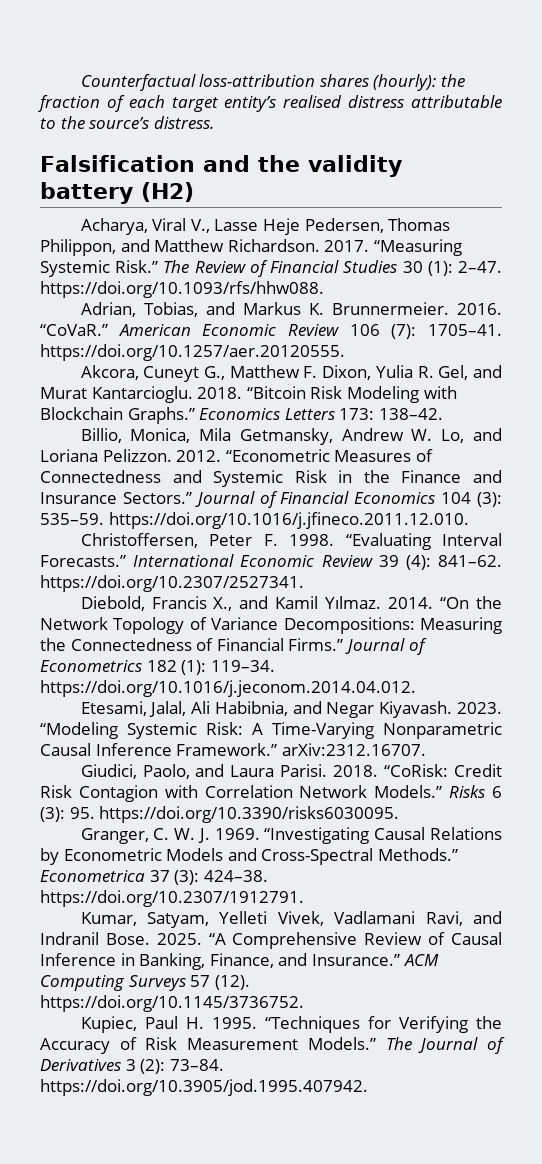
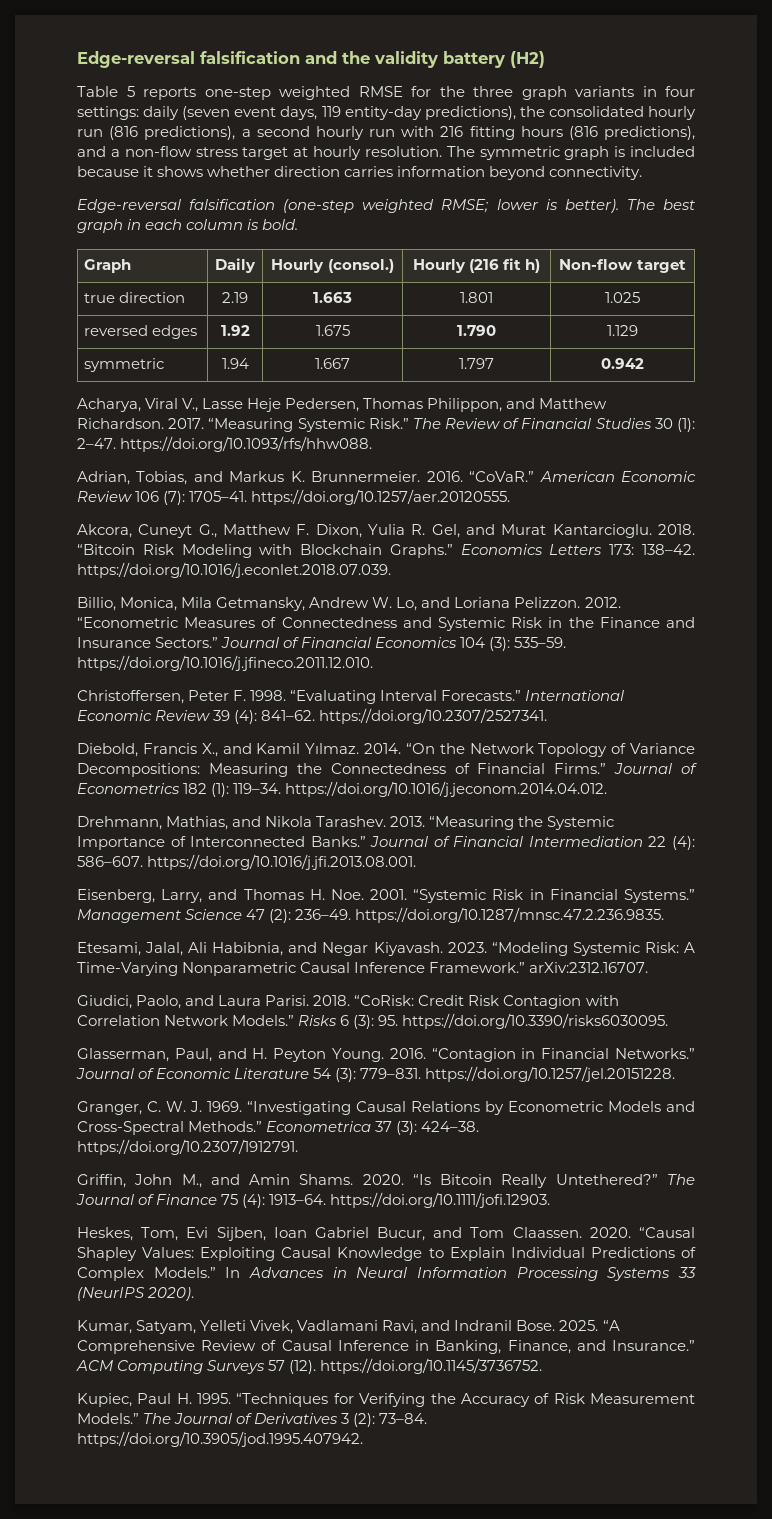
[80,74,465,91] [38,95,502,112] [40,116,214,129] [40,155,195,172] Counterfactual loss-attribution shares (hourly): the fraction of each target entity’s realised distress attributable to the source’s distress. // Falsification -> [77,51,300,68] Edge-reversal falsification
(194, 192) none -> [77,86,695,100] [77,106,697,120] [77,126,695,140] [77,146,695,160] [77,166,643,180] [77,199,696,213] [77,219,299,233] [83,259,131,273] [215,258,256,273] [271,259,394,273] [412,258,541,273] [559,259,686,273] [83,292,185,303] [222,292,248,303] [313,292,352,303] [460,292,493,303] [605,292,640,303] [83,325,197,339] [220,325,250,336] [315,325,350,336] [457,325,496,336] [607,325,638,336] [83,358,164,372] [221,358,249,369] [315,358,350,369] [459,358,494,369] [601,358,644,369] // Table 5 reports one-step weighted RMSE for the three graph variants in four settings: daily (seven event days, 119 entity-day predictions), the consolidated hourly run (816 predictions), a second hourly run with 216 fitting hours (816 predictions), and a non-flow stress target at hourly resolution. The symmetric graph is included because it shows whether direction carries information beyond connectivity. // Edge-reversal falsification (one-step weighted RMSE; lower is better). The best graph in each column is bold. // Graph | Daily | Hourly (consol.) | Hourly (216 fit h) | Non-flow target // true direction | 2.19 | 1.663 | 1.801 | 1.025 // reversed edges | 1.92 | 1.675 | 1.790 | 1.129 // symmetric | 1.94 | 1.667 | 1.797 | 0.942
(443, 414) none -> [77,562,391,578] https://doi.org/10.1016/j.econlet.2018.07.039.
(416, 688) none -> [77,816,615,830] [77,836,695,850] [77,854,417,870] [77,889,695,903] [77,907,665,923] // Drehmann, Mathias, and Nikola Tarashev. 2013. “Measuring the Systemic Importance of Interconnected Banks.” Journal of Financial Intermediation 22 (4): 586–607. https://doi.org/10.1016/j.jfi.2013.08.001. // Eisenberg, Larry, and Thomas H. Noe. 2001. “Systemic Risk in Financial Systems.” Management Science 47 (2): 236–49. https://doi.org/10.1287/mnsc.47.2.236.9835.
(400, 814) none -> [77,1048,695,1062] [76,1066,676,1082] // Glasserman, Paul, and H. Peyton Young. 2016. “Contagion in Financial Networks.” Journal of Economic Literature 54 (3): 779–831. https://doi.org/10.1257/jel.20151228.
(304, 898) none -> [77,1174,695,1188] [76,1192,551,1208] [77,1227,695,1241] [77,1247,697,1261] [77,1267,696,1281] [77,1287,195,1301] // Griffin, John M., and Amin Shams. 2020. “Is Bitcoin Really Untethered?” The Journal of Finance 75 (4): 1913–64. https://doi.org/10.1111/jofi.12903. // Heskes, Tom, Evi Sijben, Ioan Gabriel Bucur, and Tom Claassen. 2020. “Causal Shapley Values: Exploiting Causal Knowledge to Explain Individual Predictions of Complex Models.” In Advances in Neural Information Processing Systems 33 (NeurIPS 2020).

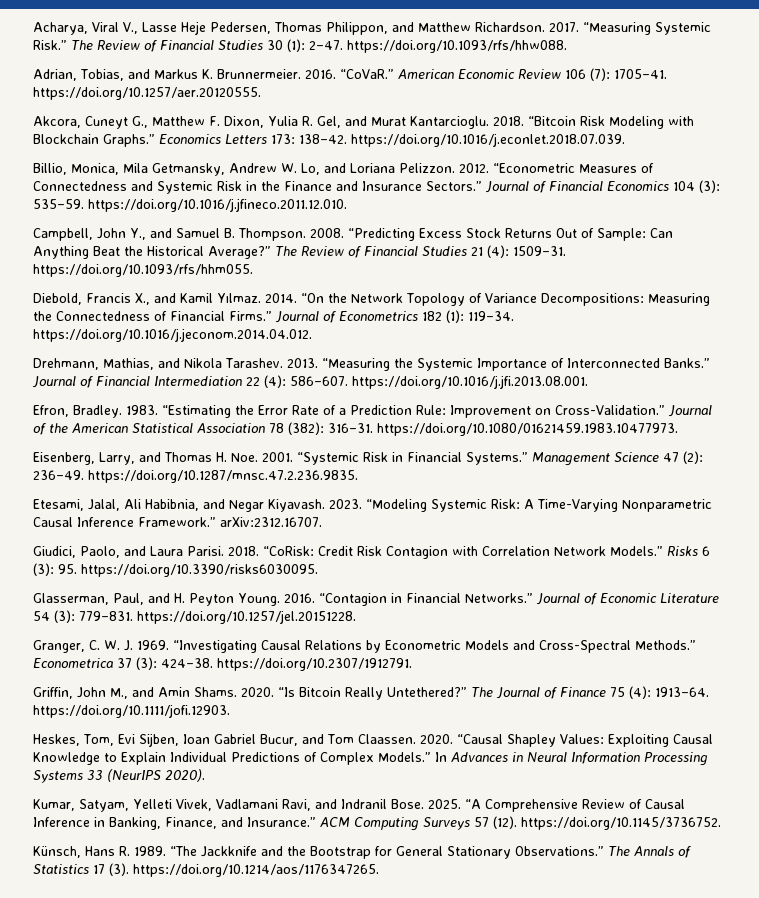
[77,51,545,68] [77,86,695,100] [77,106,697,120] [77,126,695,140] [77,146,695,160] [77,166,643,180] [77,199,696,213] [77,219,299,233] [83,259,131,273] [215,258,256,273] [271,259,394,273] [412,258,541,273] [559,259,686,273] [83,292,185,303] [222,292,248,303] [313,292,352,303] [460,292,493,303] [605,292,640,303] [83,325,197,339] [220,325,250,336] [315,325,350,336] [457,325,496,336] [607,325,638,336] [83,358,164,372] [221,358,249,369] [315,358,350,369] [459,358,494,369] [601,358,644,369] Edge-reversal falsification and the validity battery (H2) // Table 5 reports one-step weighted RMSE for the three graph variants in four settings: daily (seven event days, 119 entity-day predictions), the consolidated hourly run (816 predictions), a second hourly run with 216 fitting hours (816 predictions), and a non-flow stress target at hourly resolution. The symmetric graph is included because it shows whether direction carries information beyond connectivity. // Edge-reversal falsification (one-step weighted RMSE; lower is better). The best graph in each column is bold. // Graph | Daily | Hourly (consol.) | Hourly (216 fit h) | Non-flow target // true direction | 2.19 | 1.663 | 1.801 | 1.025 // reversed edges | 1.92 | 1.675 | 1.790 | 1.129 // symmetric | 1.94 | 1.667 | 1.797 | 0.942 // -> (33, 28) none
[77,690,625,704] [77,708,548,724] Christoffersen, Peter F. 1998. “Evaluating Interval Forecasts.” International Economic Review 39 (4): 841–62. https://doi.org/10.2307/2527341. -> [33,228,673,241] [33,245,566,259] [33,264,253,277] Campbell, John Y., and Samuel B. Thompson. 2008. “Predicting Excess Stock Returns Out of Sample: Can Anything Beat the Historical Average?” The Review of Financial Studies 21 (4): 1509–31. https://doi.org/10.1093/rfs/hhm055.
(417, 862) none -> [33,405,712,418] [33,422,678,436] // Efron, Bradley. 1983. “Estimating the Error Rate of a Prediction Rule: Improvement on Cross-Validation.” Journal of the American Statistical Association 78 (382): 316–31. https://doi.org/10.1080/01621459.1983.10477973.
[77,1393,696,1407] [77,1413,428,1427] [77,1431,363,1447] Kupiec, Paul H. 1995. “Techniques for Verifying the Accuracy of Risk Measurement Models.” The Journal of Derivatives 3 (2): 73–84. https://doi.org/10.3905/jod.1995.407942. -> [33,846,691,859] [33,863,379,877] Künsch, Hans R. 1989. “The Jackknife and the Bootstrap for General Stationary Observations.” The Annals of Statistics 17 (3). https://doi.org/10.1214/aos/1176347265.

